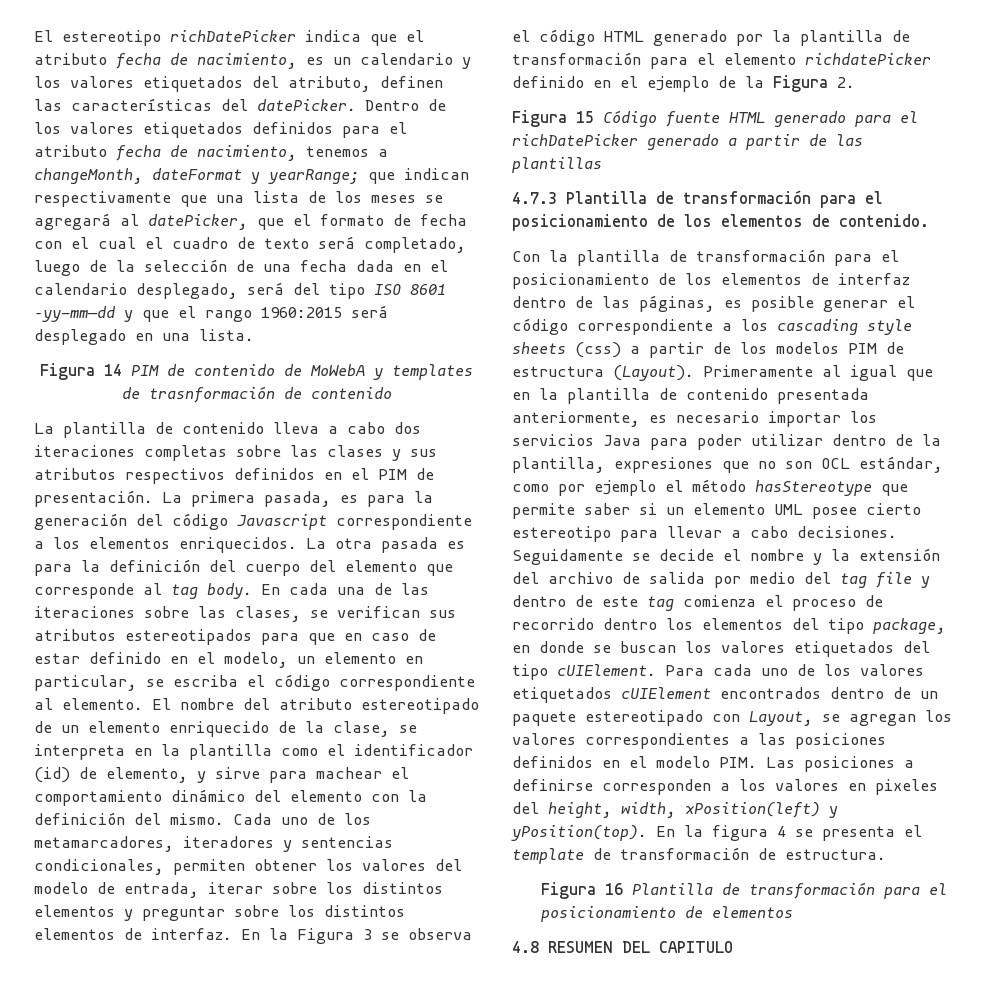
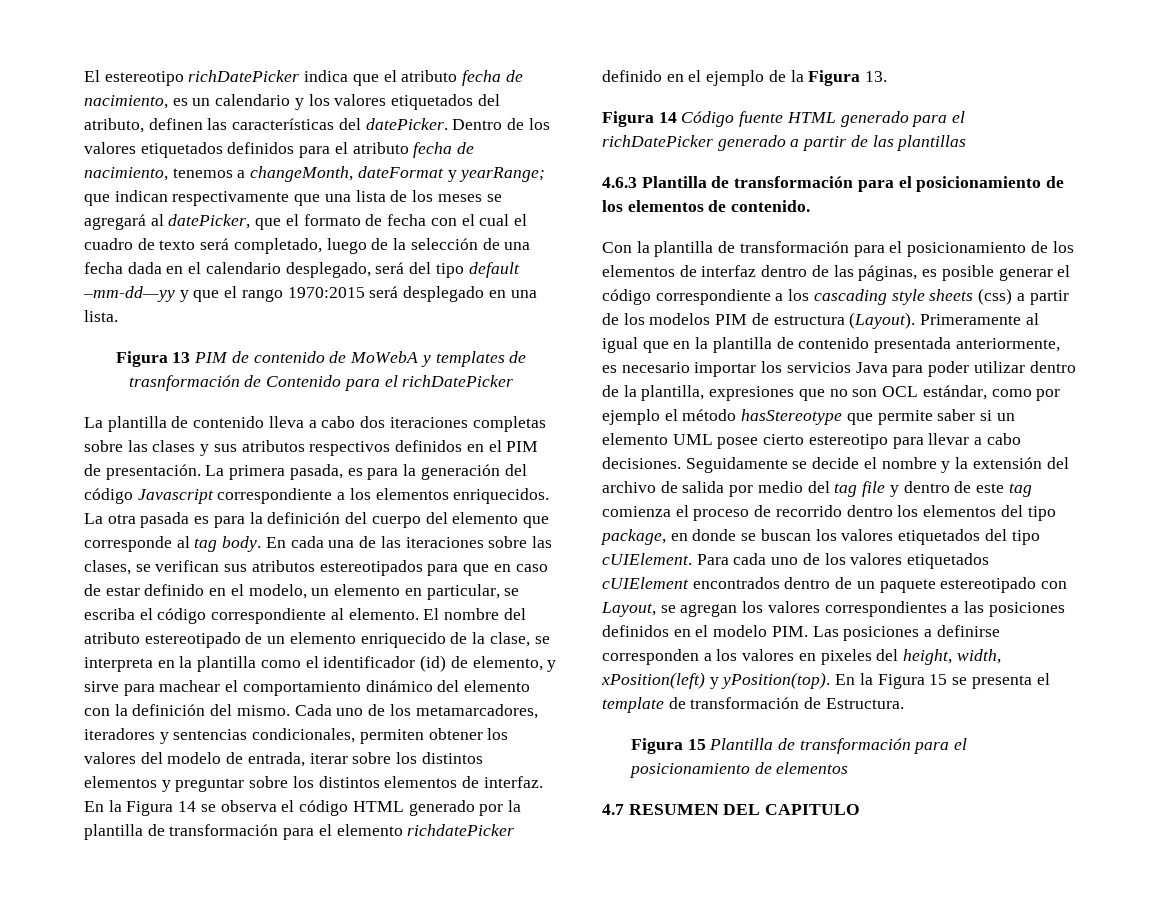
[374,284,446,295] [34,306,116,322] ISO 8601 –yy-mm—dd -> [468,262,520,278] [83,286,175,302] default –mm-dd—yy
[261,307,342,318] 1960:2015 -> [287,287,365,298] 1970:2015
[104,364,122,376] 14 -> [172,352,191,363] 13
[310,387,392,399] contenido -> [266,375,514,391] Contenido para el richDatePicker
[363,929,372,940] 3 -> [178,801,197,812] 14
[837,77,855,88] [512,110,594,127] 2. // Figura 15 -> [865,71,888,82] [602,111,677,127] 13. // Figura 14
[512,192,557,204] 4.7.3 -> [602,177,637,188] 4.6.3
[712,825,786,841] figura 4 -> [877,674,948,689] Figura 15
[785,849,886,860] [541,882,624,899] estructura. // Figura 16 -> [825,698,904,709] [630,738,706,754] Estructura. // Figura 15
[512,941,539,953] 4.8 -> [602,804,624,815] 4.7

